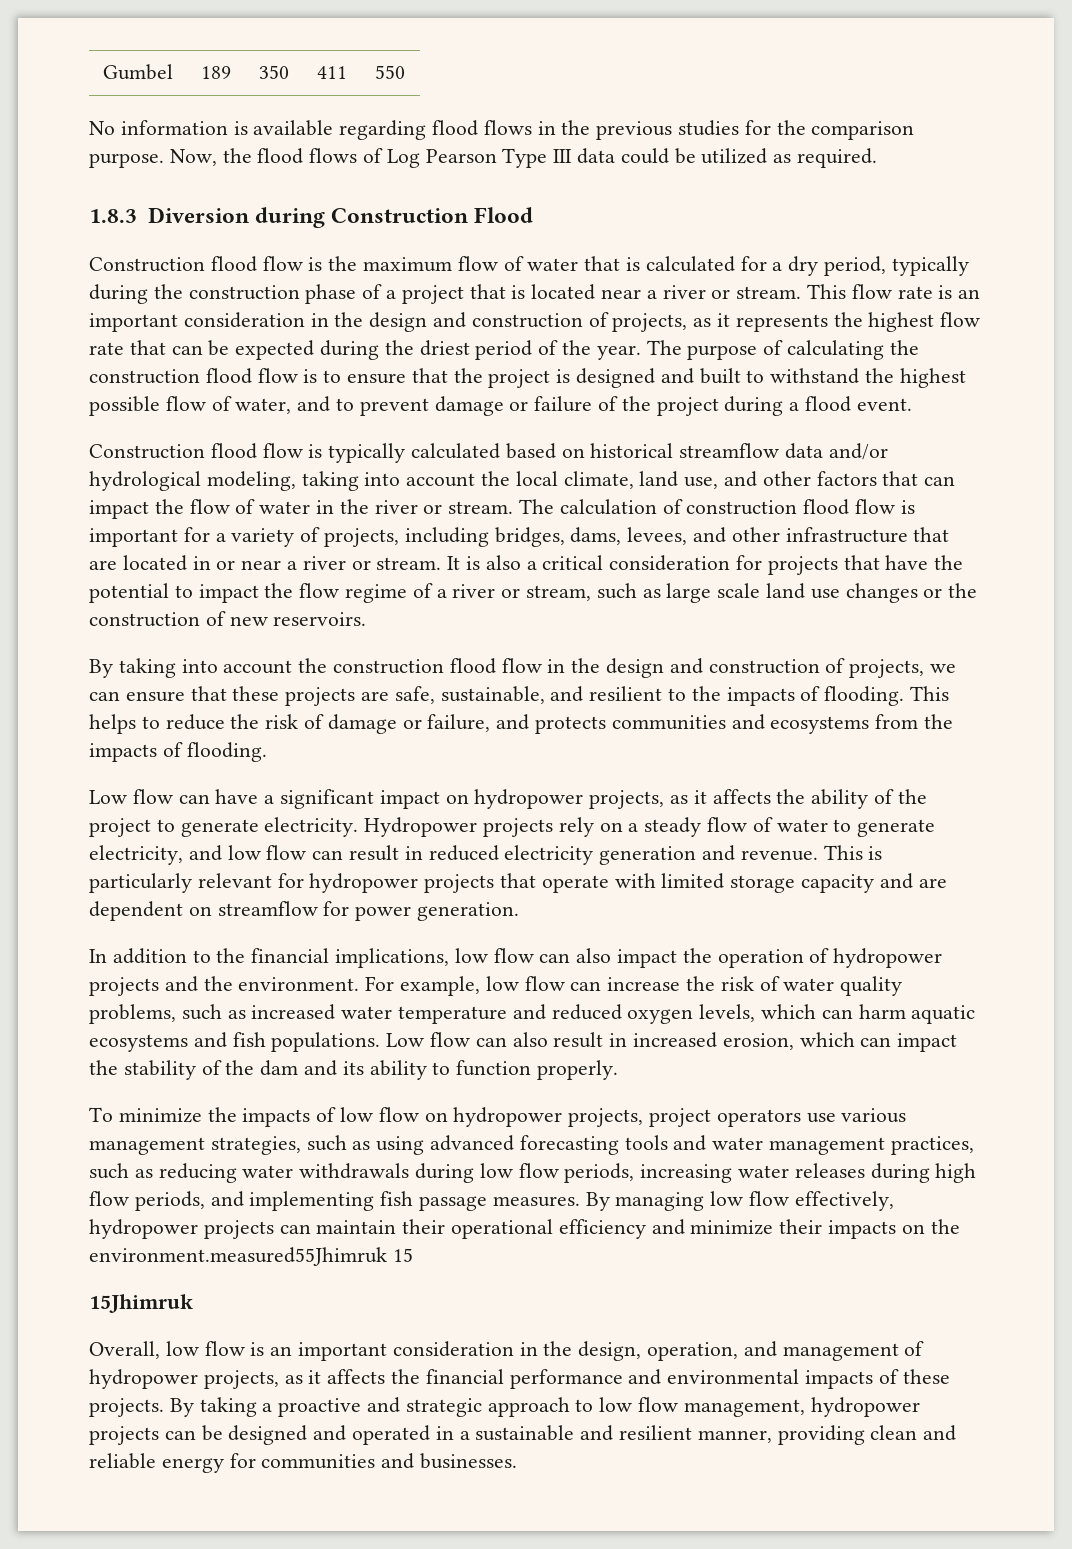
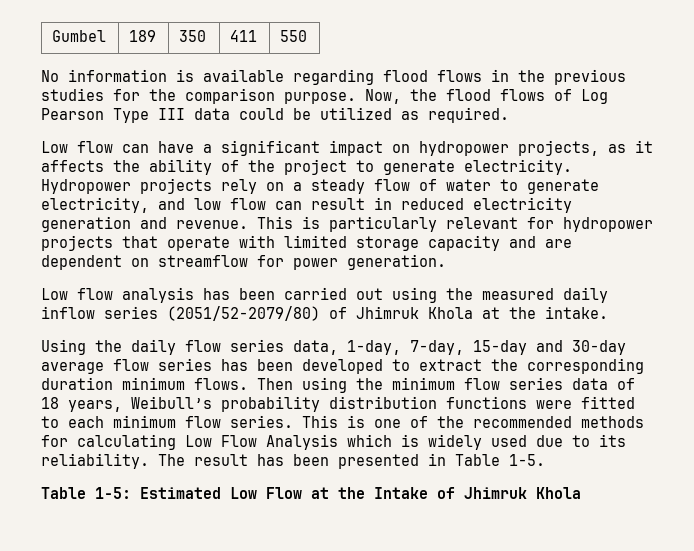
[89,207,534,228] [89,256,969,276] [89,284,981,304] [89,312,981,332] [89,340,919,360] [89,368,966,388] [89,396,912,416] [89,443,888,463] [89,471,956,491] [89,499,915,519] [89,527,950,547] [89,555,964,575] [89,583,978,603] [89,611,367,627] [89,658,957,678] [89,686,950,706] [89,714,954,734] [89,742,267,762] // 1.8.3 Diversion during Construction Flood // Construction flood flow is the maximum flow of water that is calculated for a dry period, typically during the construction phase of a project that is located near a river or stream. This flow rate is an important consideration in the design and construction of projects, as it represents the highest flow rate that can be expected during the driest period of the year. The purpose of calculating the construction flood flow is to ensure that the project is designed and built to withstand the highest possible flow of water, and to prevent damage or failure of the project during a flood event. // Construction flood flow is typically calculated based on historical streamflow data and/or hydrological modeling, taking into account the local climate, land use, and other factors that can impact the flow of water in the river or stream. The calculation of construction flood flow is important for a variety of projects, including bridges, dams, levees, and other infrastructure that are located in or near a river or stream. It is also a critical consideration for projects that have the potential to impact the flow regime of a river or stream, such as large scale land use changes or the construction of new reservoirs. // By taking into account the construction flood flow in the design and construction of projects, we can ensure that these projects are safe, sustainable, and resilient to the impacts of flooding. This helps to reduce the risk of damage or failure, and protects communities and ecosystems from the impacts of flooding. -> (509, 115) none
[89,948,943,968] [89,976,903,996] [89,1004,976,1024] [89,1032,958,1052] [89,1060,619,1080] [89,1107,907,1127] [89,1135,974,1155] [89,1163,977,1183] [89,1191,894,1211] [89,1219,960,1239] [89,1247,413,1266] [89,1294,193,1313] [89,1341,925,1361] [89,1369,950,1389] [89,1397,920,1417] [89,1425,957,1445] [89,1453,518,1473] In addition to the financial implications, low flow can also impact the operation of hydropower projects and the environment. For example, low flow can increase the risk of water quality problems, such as increased water temperature and reduced oxygen levels, which can harm aquatic ecosystems and fish populations. Low flow can also result in increased erosion, which can impact the stability of the dam and its ability to function properly. // To minimize the impacts of low flow on hydropower projects, project operators use various management strategies, such as using advanced forecasting tools and water management practices, such as reducing water withdrawals during low flow periods, increasing water releases during high flow periods, and implementing fish passage measures. By managing low flow effectively, hydropower projects can maintain their operational efficiency and minimize their impacts on the environment.measured55Jhimruk 15 // 15Jhimruk // Overall, low flow is an important consideration in the design, operation, and management of hydropower projects, as it affects the financial performance and environmental impacts of these projects. By taking a proactive and strategic approach to low flow management, hydropower projects can be designed and operated in a sustainable and resilient manner, providing clean and reliable energy for communities and businesses. -> [41,287,608,303] [41,306,608,321] [41,339,626,355] [41,358,644,374] [41,377,635,393] [41,396,635,412] [41,415,644,428] [41,434,626,450] [41,453,545,469] [41,487,581,499] Low flow analysis has been carried out using the measured daily inflow series (2051/52-2079/80) of Jhimruk Khola at the intake. // Using the daily flow series data, 1-day, 7-day, 15-day and 30-day average flow series has been developed to extract the corresponding duration minimum flows. Then using the minimum flow series data of 18 years, Weibull’s probability distribution functions were fitted to each minimum flow series. This is one of the recommended methods for calculating Low Flow Analysis which is widely used due to its reliability. The result has been presented in Table 1-5. // Table 1-5: Estimated Low Flow at the Intake of Jhimruk Khola

